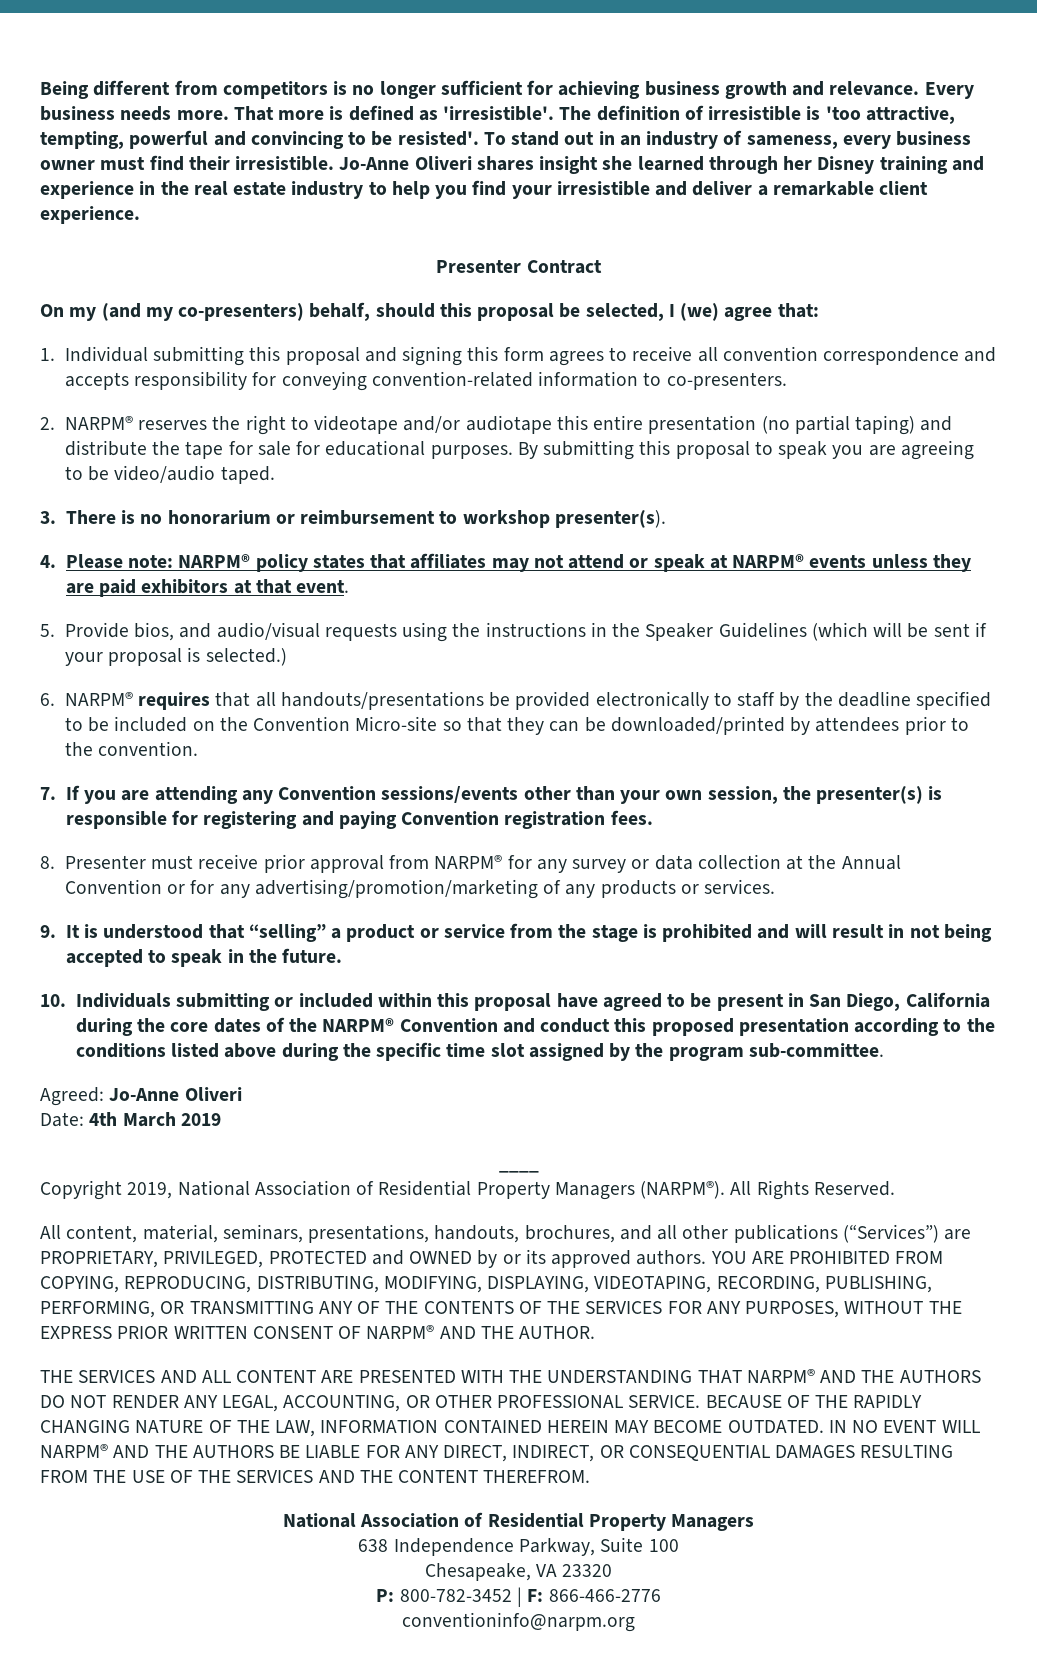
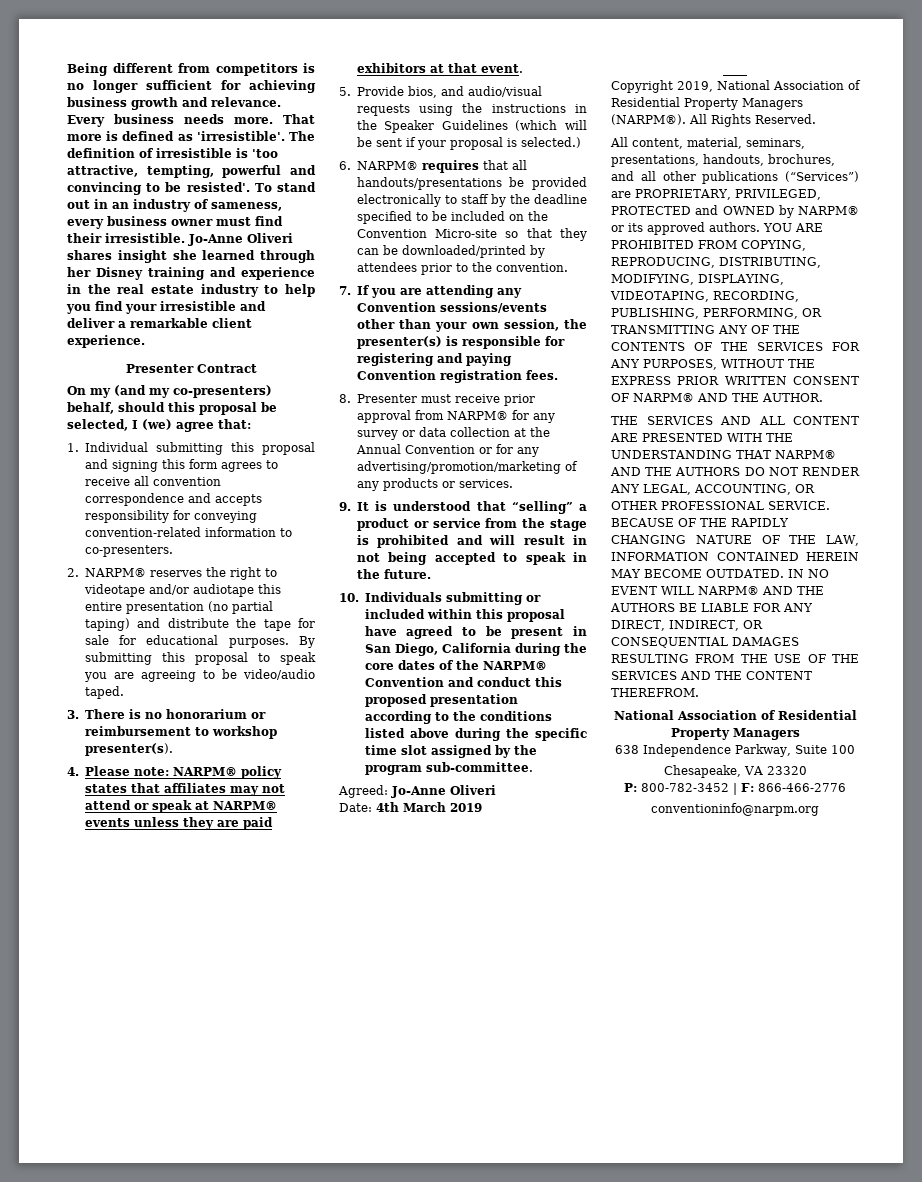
(498, 1259) none -> [798,206,859,215] NARPM®

